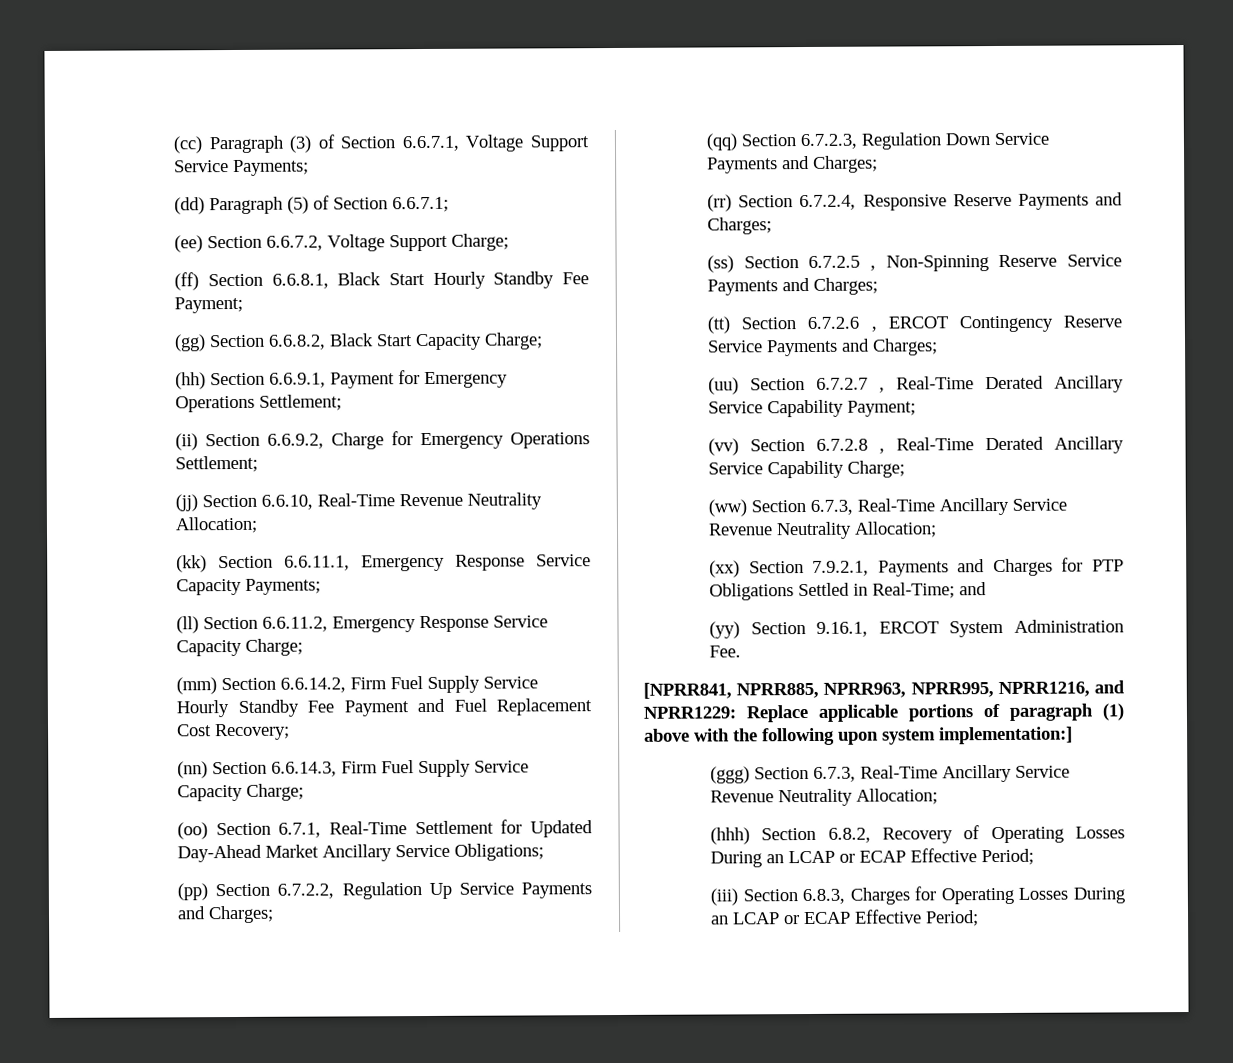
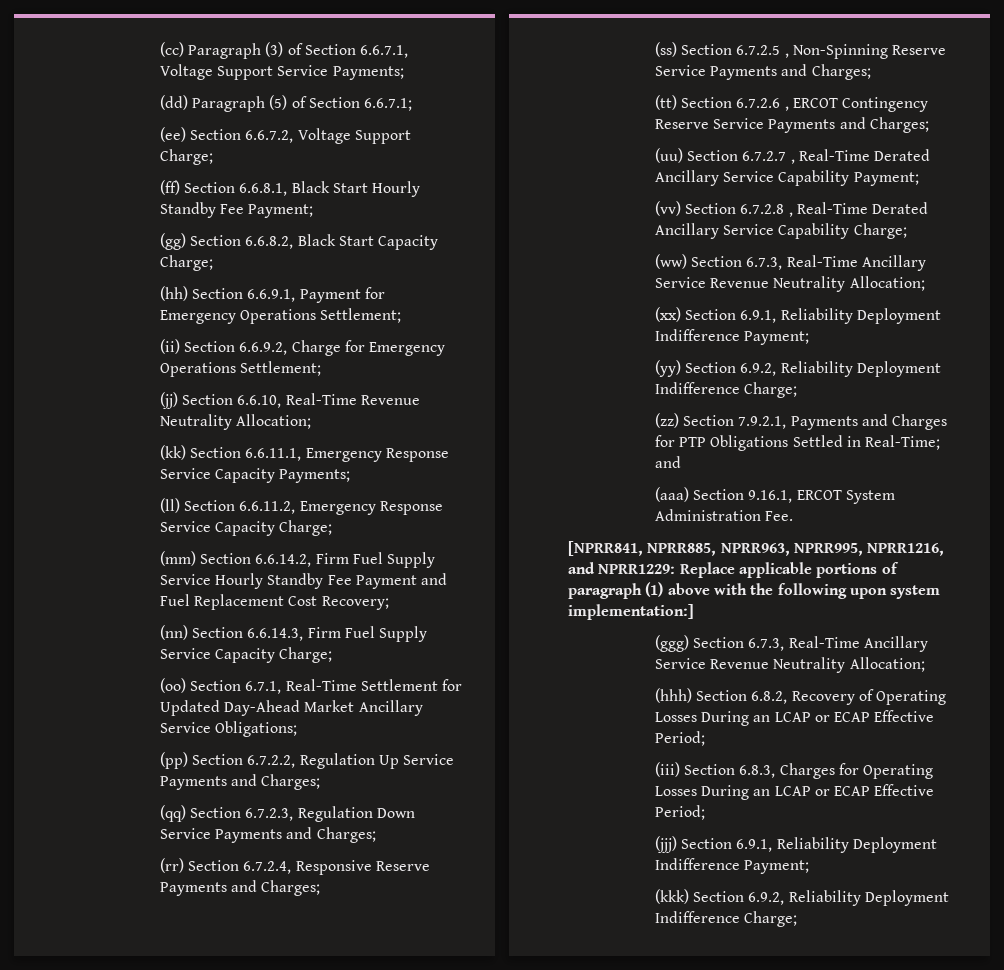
(804, 567) none -> [740,308,941,324] [654,329,809,345] [654,360,941,377] [654,382,797,398] [654,413,734,428] 6.9.1, Reliability Deployment Indifference Payment; // (yy) Section 6.9.2, Reliability Deployment Indifference Charge; // (zz) Section
[709,621,741,639] (yy) -> [654,487,689,502] (aaa)
(980, 918) none -> [654,836,937,853] [654,858,809,874] [654,889,949,906] [654,911,797,927] // (jjj) Section 6.9.1, Reliability Deployment Indifference Payment; // (kkk) Section 6.9.2, Reliability Deployment Indifference Charge;

